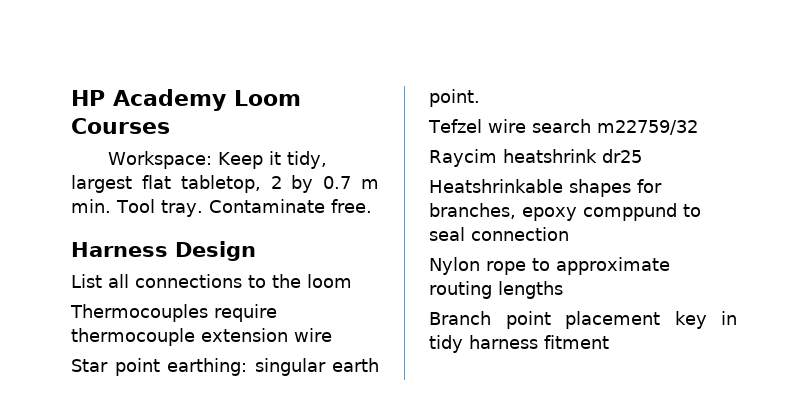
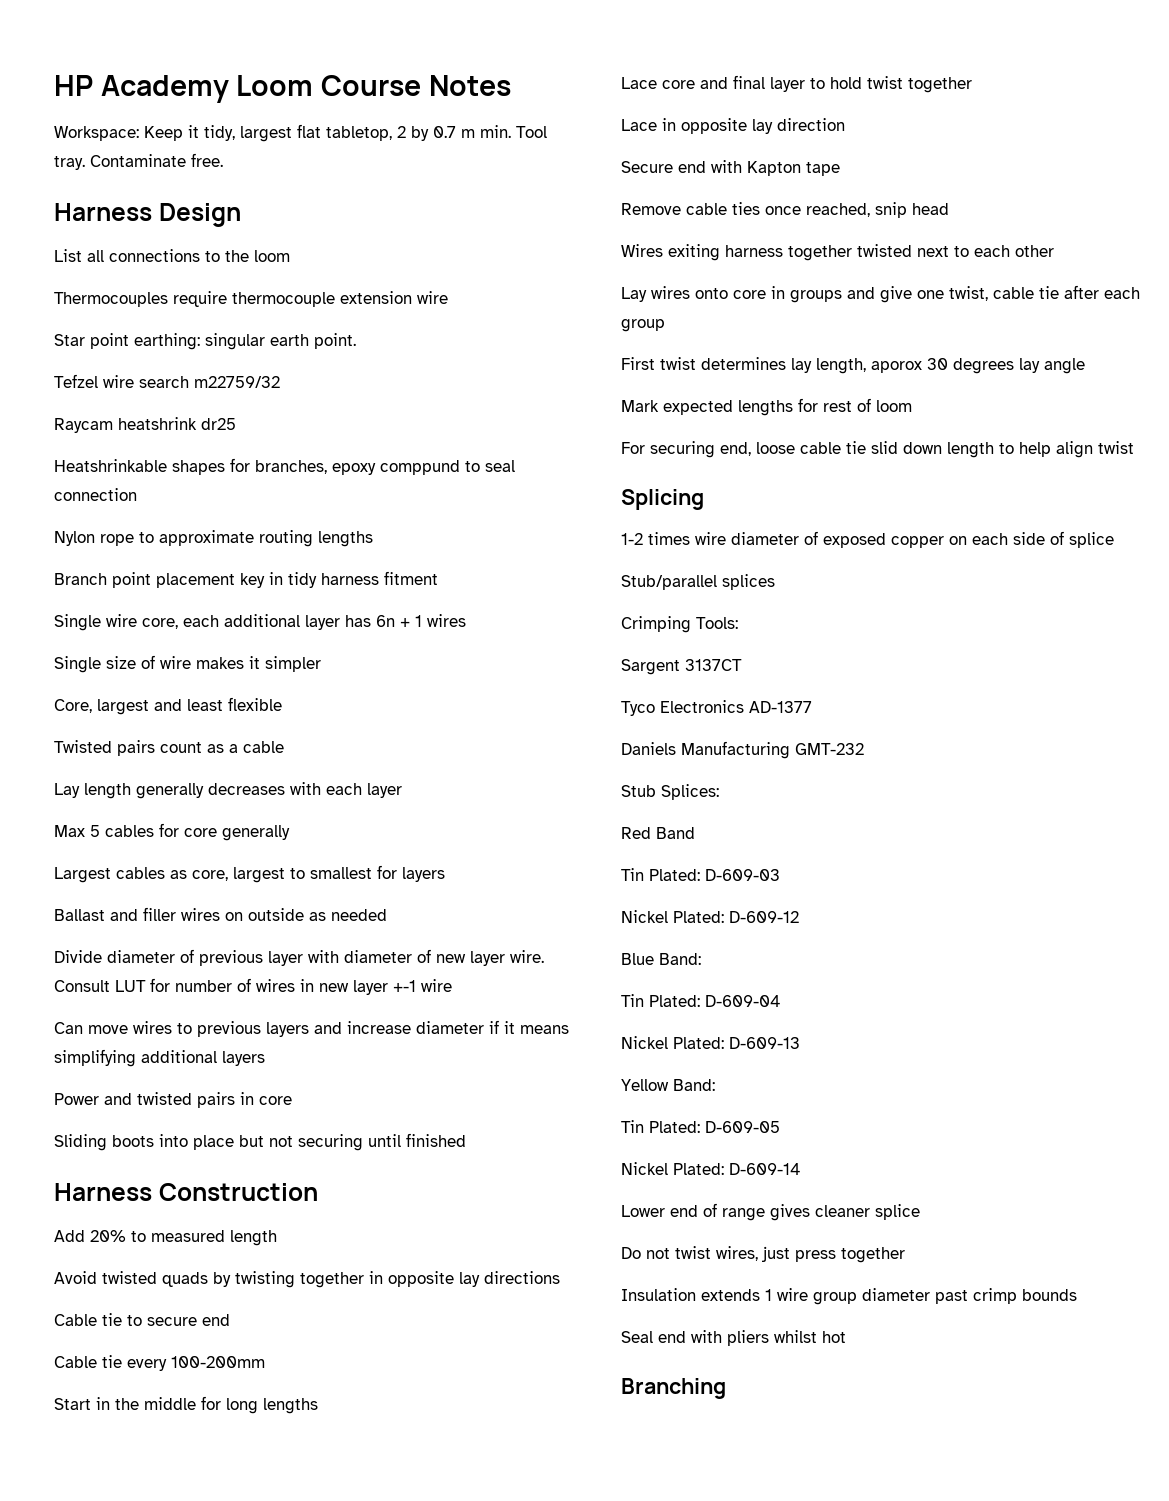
[71,118,170,134] Courses -> [321,75,511,96] Course Notes
[429,149,497,167] Raycim -> [54,418,113,433] Raycam
(609, 342) none -> [54,614,466,631] [54,655,321,673] [54,697,282,715] [54,740,284,756] [54,782,402,799] [54,823,290,841] [54,865,445,883] [54,907,387,921] [54,949,544,966] [54,978,452,995] [54,1020,569,1037] [54,1049,265,1067] [54,1092,292,1108] [54,1133,466,1151] [54,1183,318,1201] [54,1230,277,1246] [54,1271,560,1288] [54,1313,230,1326] [54,1355,265,1371] [54,1396,318,1414] [621,75,972,93] [621,118,845,134] [621,160,840,176] [621,202,949,218] [621,244,1054,261] [621,285,1140,303] [621,319,665,332] [621,357,1085,374] [621,398,912,416] [621,441,1134,458] [621,489,704,510] [621,531,1114,548] [621,574,775,590] [621,616,738,633] [621,659,742,675] [621,700,812,716] [621,741,864,759] [621,784,719,800] [621,827,695,839] [621,868,780,881] [621,910,799,923] [621,953,701,965] [621,994,780,1007] [621,1036,800,1049] [621,1079,715,1091] [621,1120,780,1133] [621,1162,800,1175] [621,1203,920,1221] [621,1246,905,1263] [621,1288,1077,1305] [621,1330,846,1346] [621,1378,726,1399] // Single wire core, each additional layer has 6n + 1 wires // Single size of wire makes it simpler // Core, largest and least flexible // Twisted pairs count as a cable // Lay length generally decreases with each layer // Max 5 cables for core generally // Largest cables as core, largest to smallest for layers // Ballast and filler wires on outside as needed // Divide diameter of previous layer with diameter of new layer wire. Consult LUT for number of wires in new layer +-1 wire // Can move wires to previous layers and increase diameter if it means simplifying additional layers // Power and twisted pairs in core // Sliding boots into place but not securing until finished // Harness Construction // Add 20% to measured length // Avoid twisted quads by twisting together in opposite lay directions // Cable tie to secure end // Cable tie every 100-200mm // Start in the middle for long lengths // Lace core and final layer to hold twist together // Lace in opposite lay direction // Secure end with Kapton tape // Remove cable ties once reached, snip head // Wires exiting harness together twisted next to each other // Lay wires onto core in groups and give one twist, cable tie after each group // First twist determines lay length, aporox 30 degrees lay angle // Mark expected lengths for rest of loom // For securing end, loose cable tie slid down length to help align twist // Splicing // 1-2 times wire diameter of exposed copper on each side of splice // Stub/parallel splices // Crimping Tools: // Sargent 3137CT // Tyco Electronics AD-1377 // Daniels Manufacturing GMT-232 // Stub Splices: // Red Band // Tin Plated: D-609-03 // Nickel Plated: D-609-12 // Blue Band: // Tin Plated: D-609-04 // Nickel Plated: D-609-13 // Yellow Band: // Tin Plated: D-609-05 // Nickel Plated: D-609-14 // Lower end of range gives cleaner splice // Do not twist wires, just press together // Insulation extends 1 wire group diameter past crimp bounds // Seal end with pliers whilst hot // Branching

